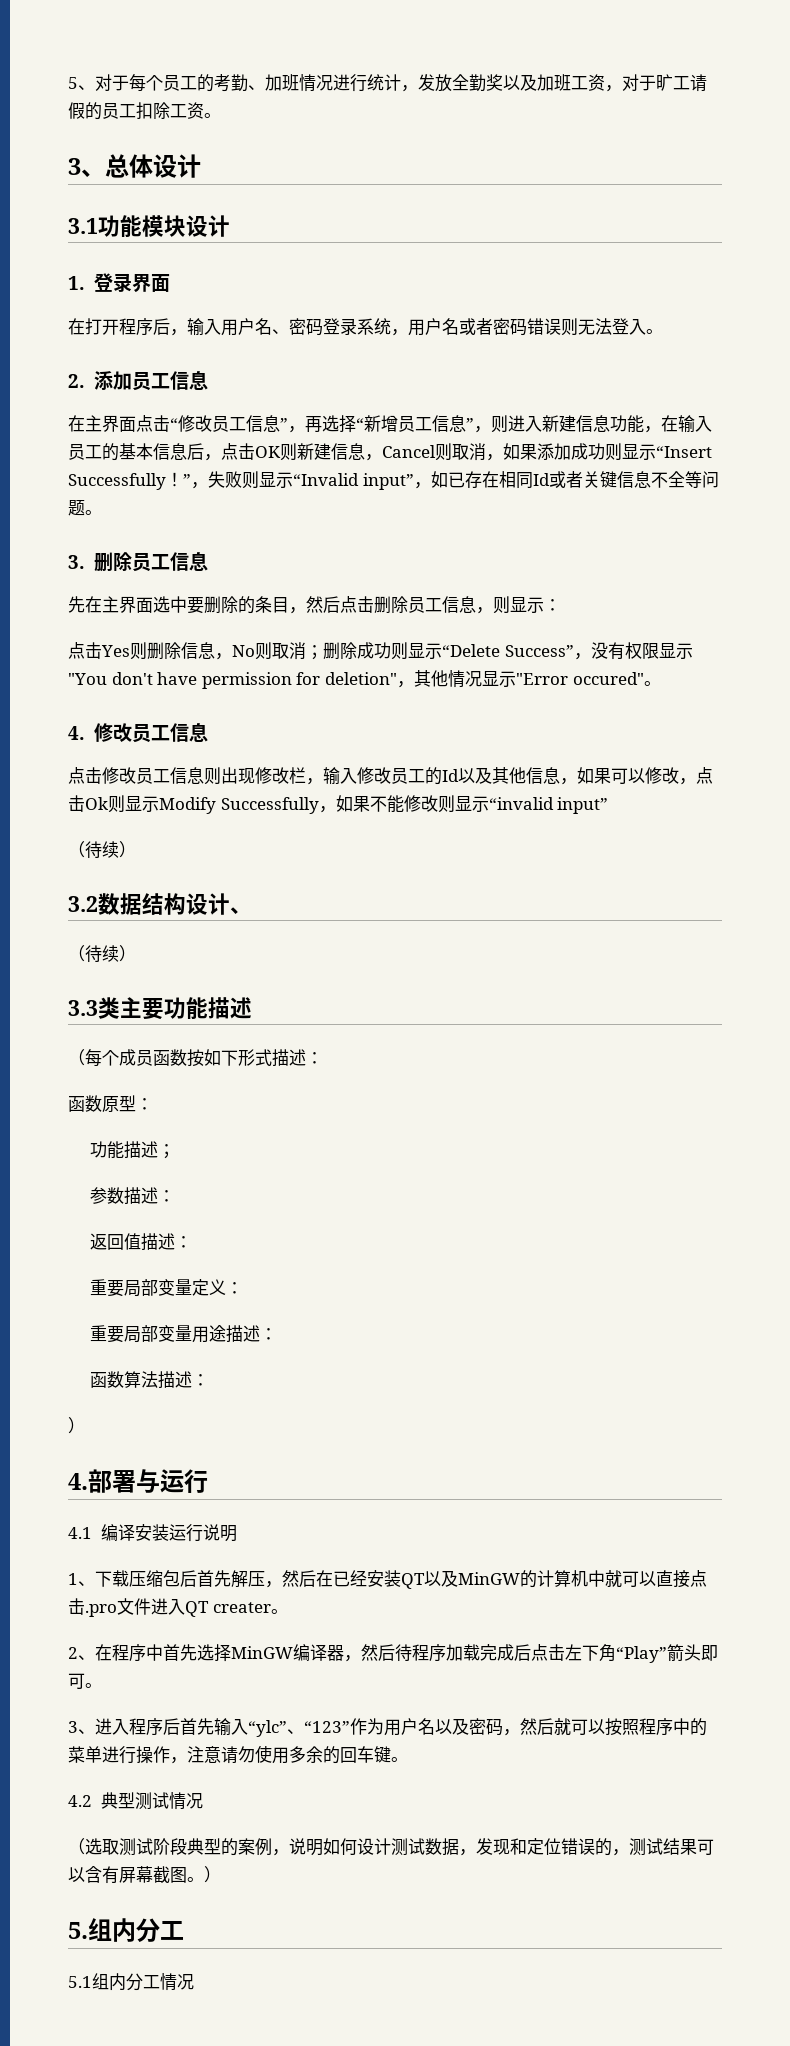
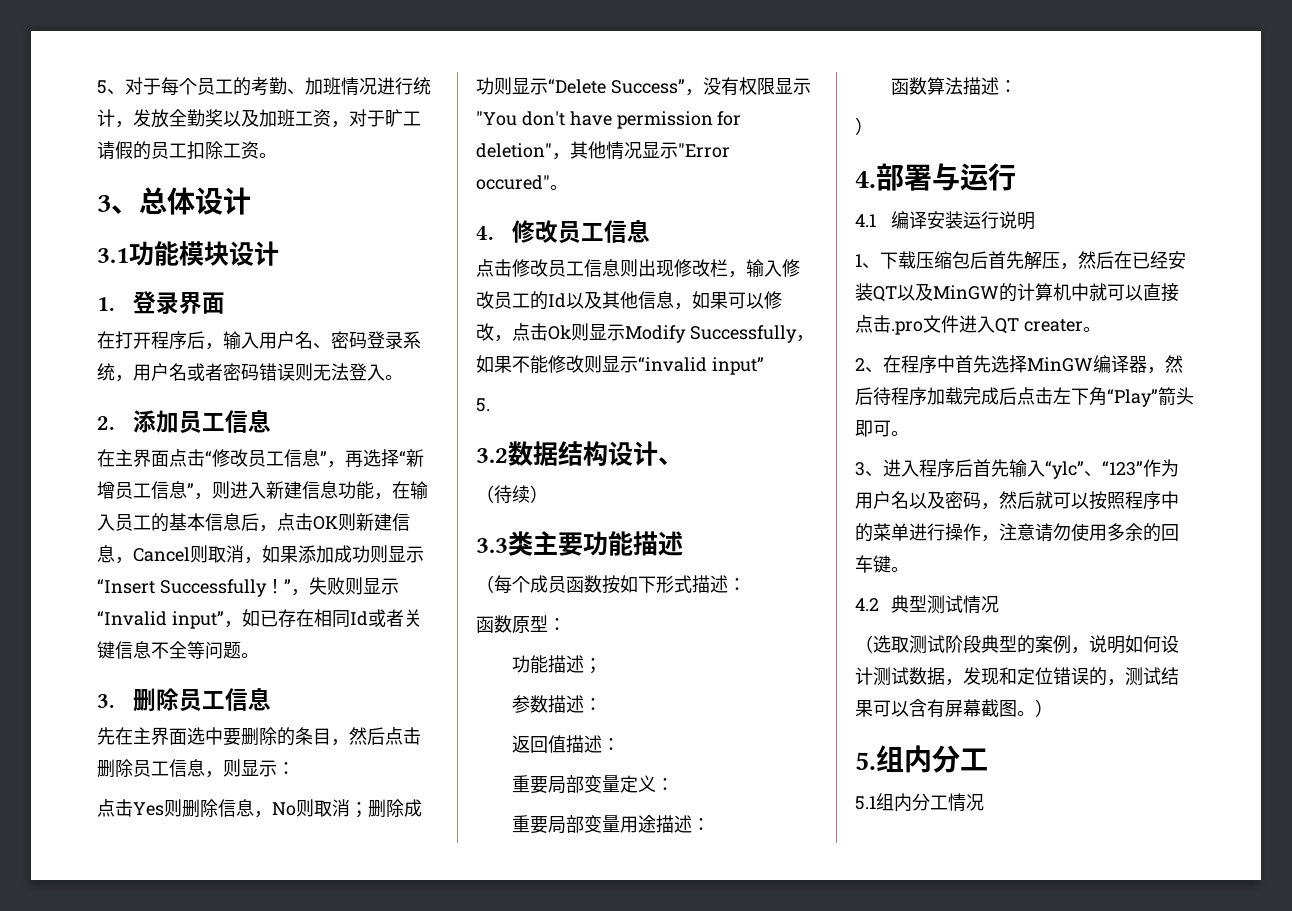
[68,841,136,859] （待续） -> [476,398,490,412] 5.

